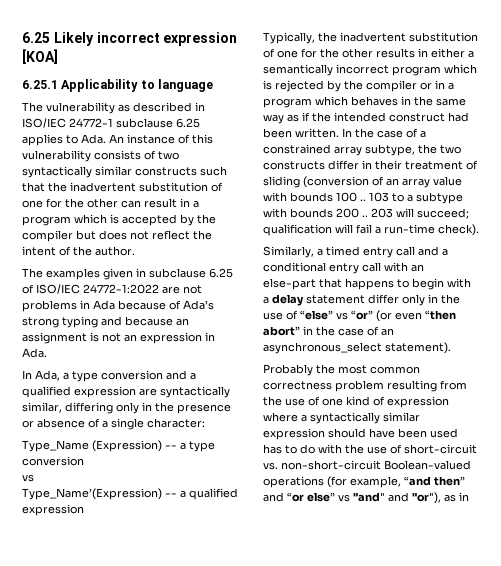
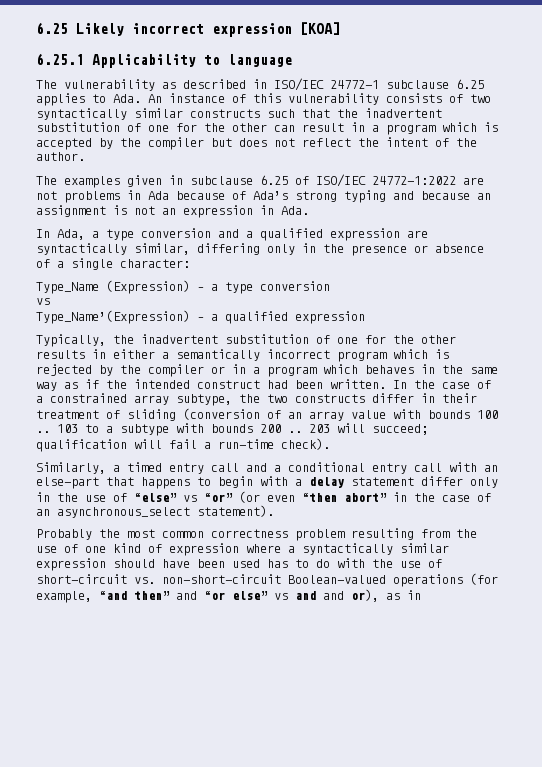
[165,445,177,449] -- -> [197,287,204,291] –
[165,493,177,497] -- -> [197,317,204,321] –
[353,492,441,504] "and" and "or"), -> [295,589,379,602] and and or),

